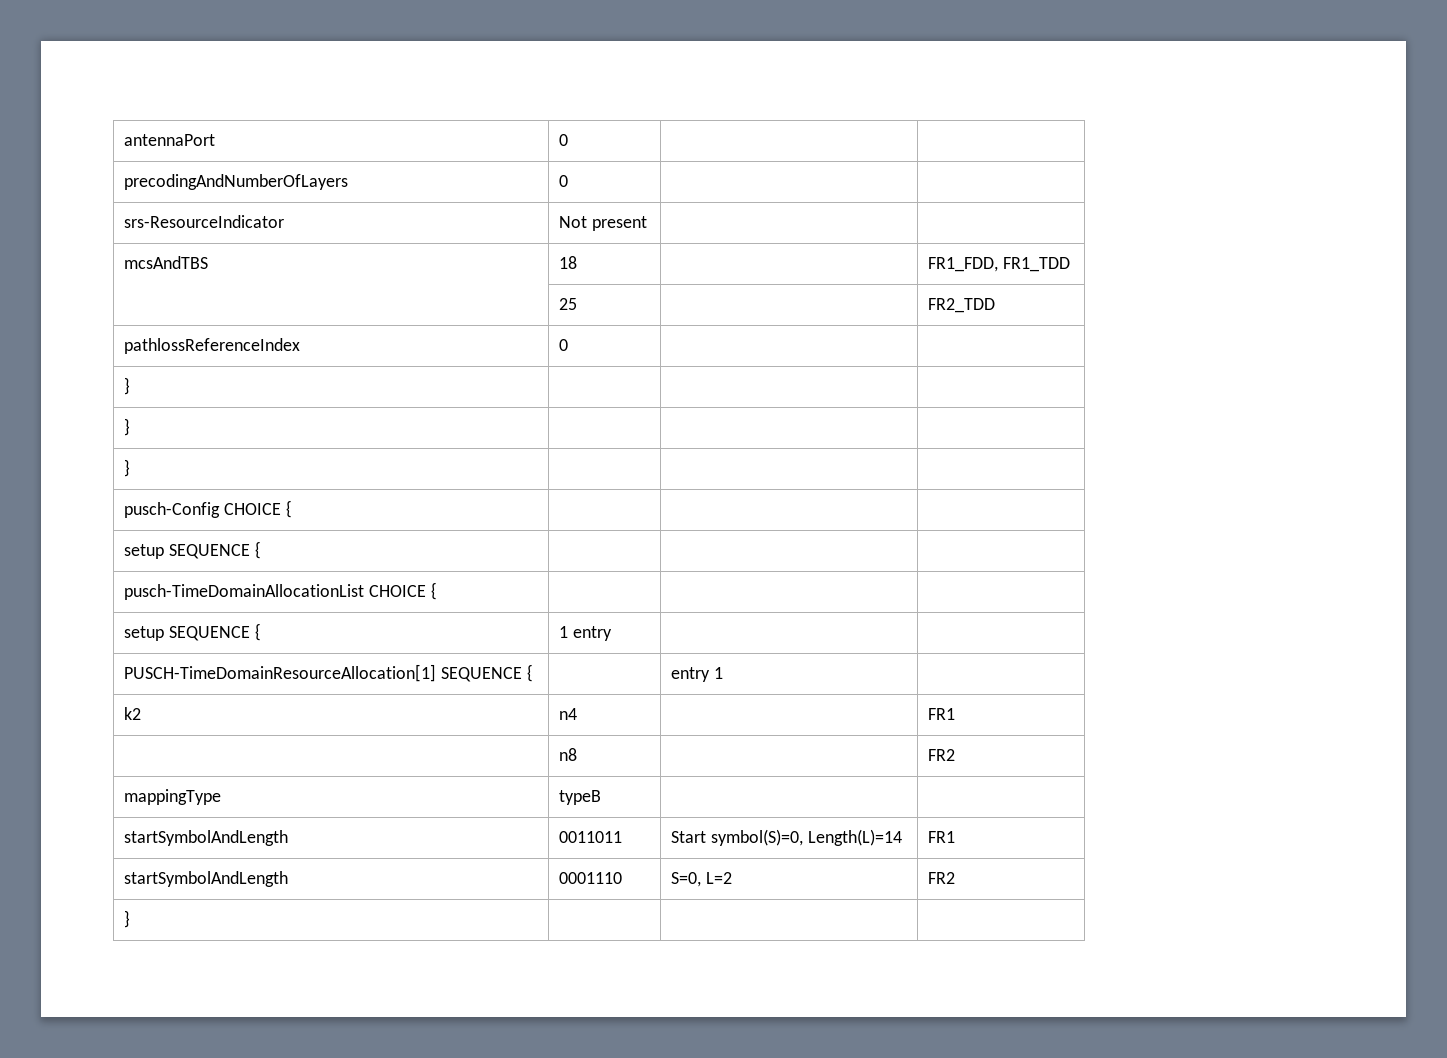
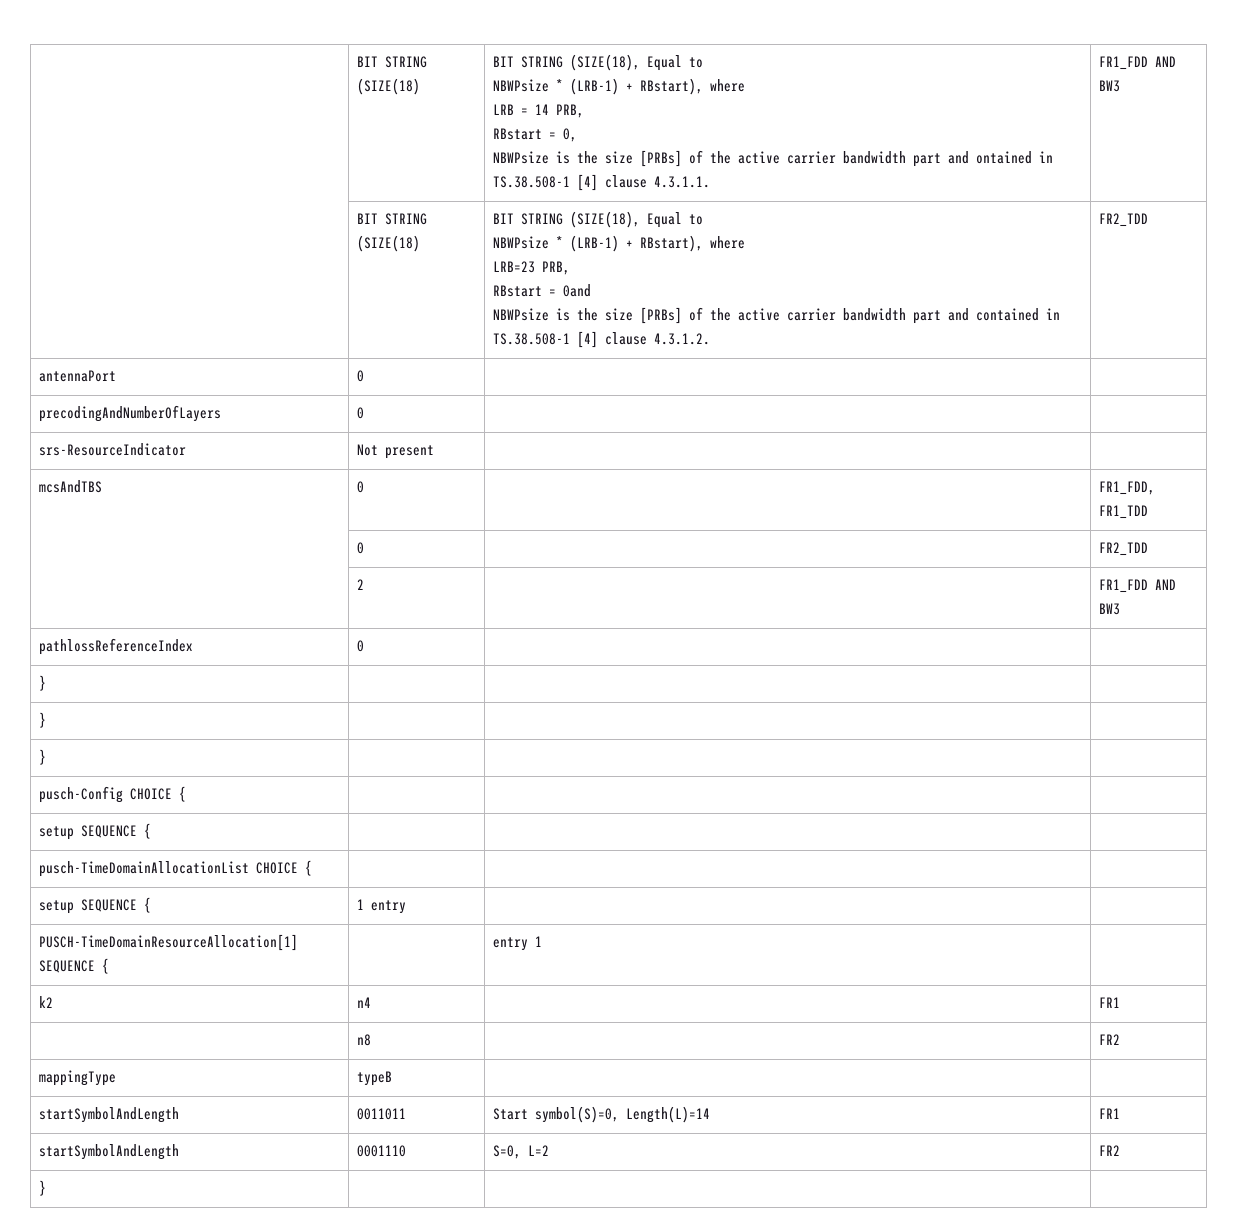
(124, 140) none -> [357,56,428,68] [357,78,421,95] [493,54,704,71] [493,78,746,95] [493,104,585,118] [493,128,578,142] [493,150,1054,167] [493,174,711,191] [1099,56,1177,70] [1099,80,1121,92] [357,213,428,225] [357,235,421,252] [493,211,704,228] [493,235,746,252] [493,261,571,275] [493,284,592,297] [493,307,1061,324] [493,331,711,348] [1099,213,1149,227] | BIT STRING (SIZE(18) | BIT STRING (SIZE(18), Equal to // NBWPsize * (LRB-1) + RBstart), where // LRB = 14 PRB, // RBstart = 0, // NBWPsize is the size [PRBs] of the active carrier bandwidth part and ontained in TS.38.508-1 [4] clause 4.3.1.1. | FR1_FDD AND BW3 // | BIT STRING (SIZE(18) | BIT STRING (SIZE(18), Equal to // NBWPsize * (LRB-1) + RBstart), where // LRB=23 PRB, // RBstart = 0and // NBWPsize is the size [PRBs] of the active carrier bandwidth part and contained in TS.38.508-1 [4] clause 4.3.1.2. | FR2_TDD //
[559,256,578,269] 18 -> [357,481,365,493] 0
[559,298,578,310] [928,298,996,313] 25 | | FR2_TDD -> [357,542,365,554] [1099,542,1149,556] [357,579,365,590] [1099,579,1177,593] [1099,603,1121,615] 0 | | FR2_TDD // | 2 | | FR1_FDD AND BW3

